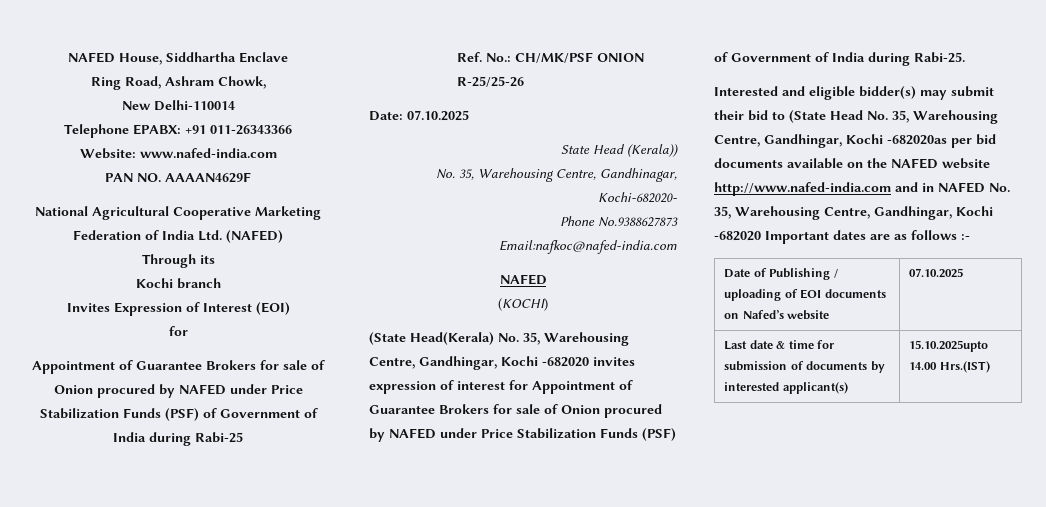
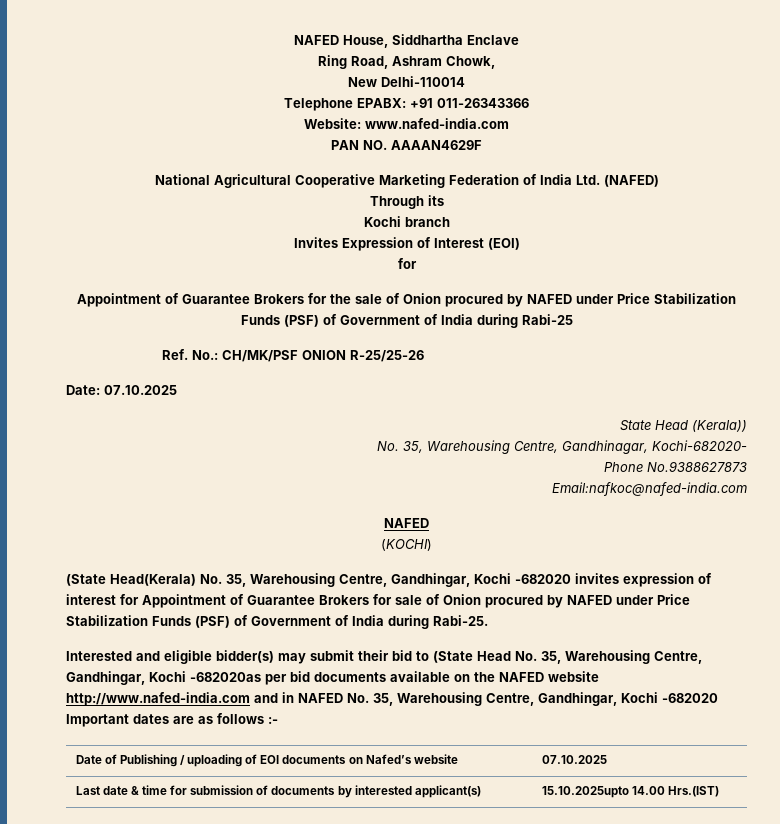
(279, 365) none -> [330,294,351,304] the

